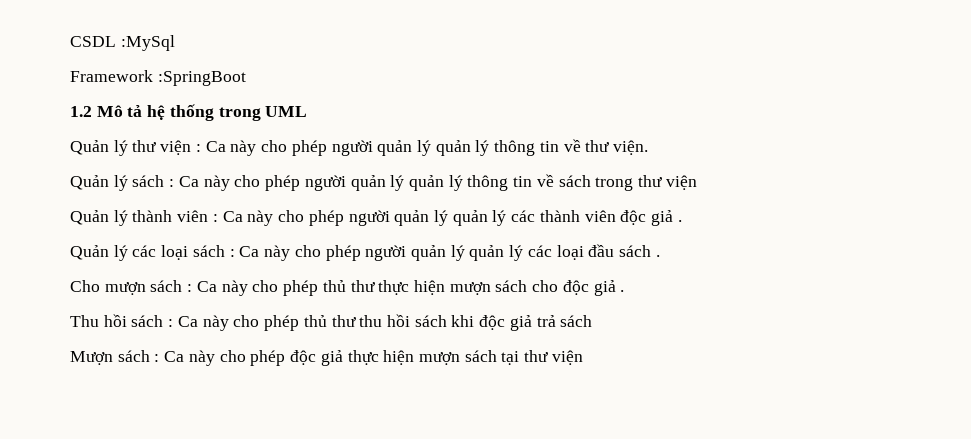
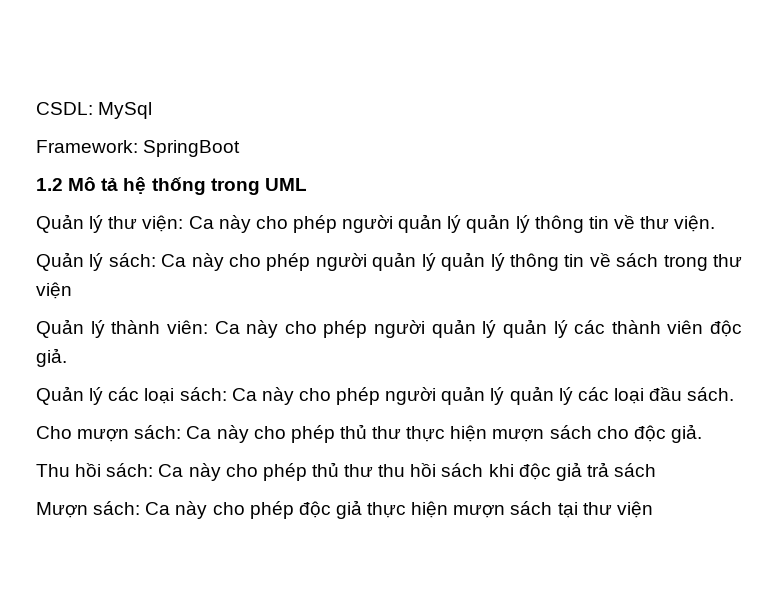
[70,35,175,51] [70,70,246,86] CSDL :MySql // Framework :SpringBoot -> [36,102,153,119] [36,140,241,157] CSDL: MySql // Framework: SpringBoot
[160,140,201,155] viện : -> [142,215,184,232] viện:
[132,175,175,187] sách : -> [108,253,156,267] sách:
[177,210,218,222] viên : -> [166,320,208,334] viên:
[651,210,682,226] giả . -> [36,348,67,367] giả.
[192,245,235,257] sách : -> [179,387,227,401] sách:
[619,245,660,257] sách . -> [687,387,735,401] sách.
[150,280,193,292] sách : -> [134,425,182,439] sách:
[593,280,625,296] giả . -> [670,424,702,443] giả.
[131,315,174,327] sách : -> [106,463,154,477] sách:
[117,350,160,362] sách : -> [93,501,141,515] sách:

